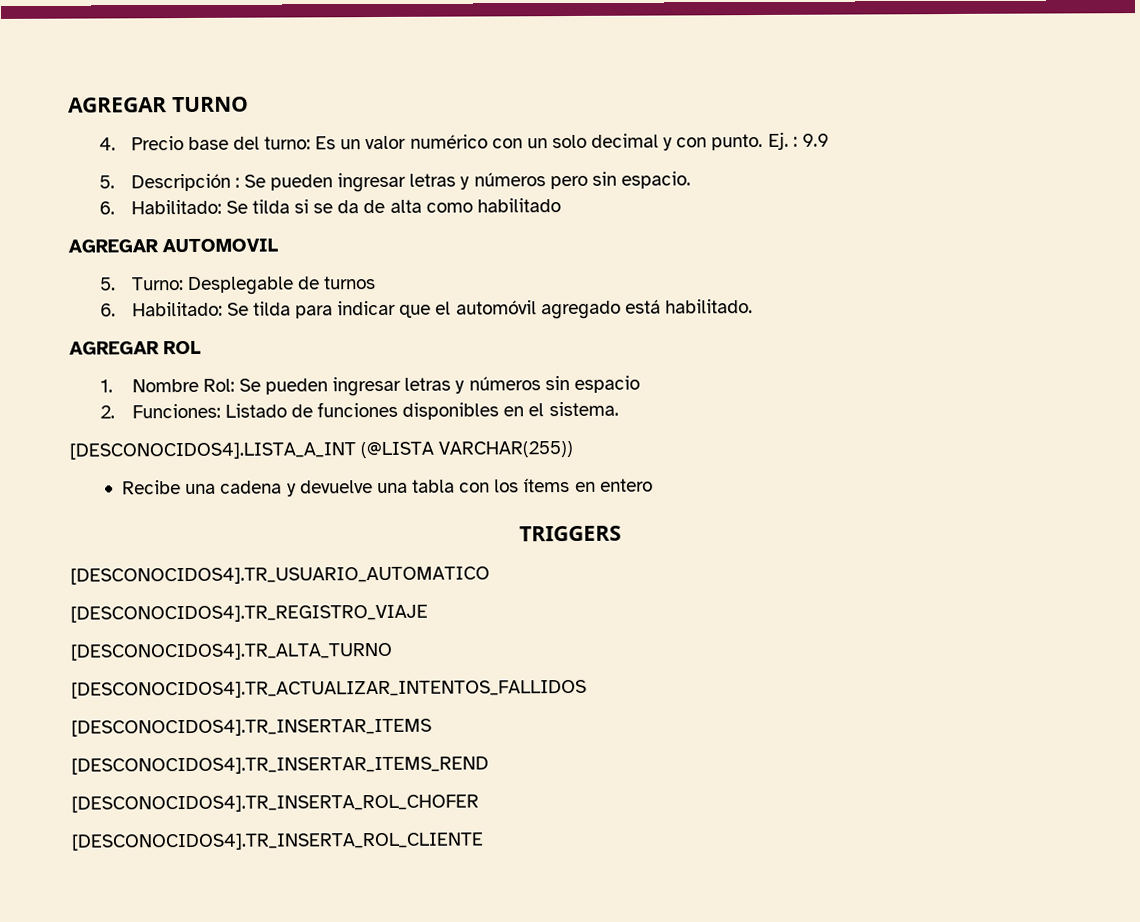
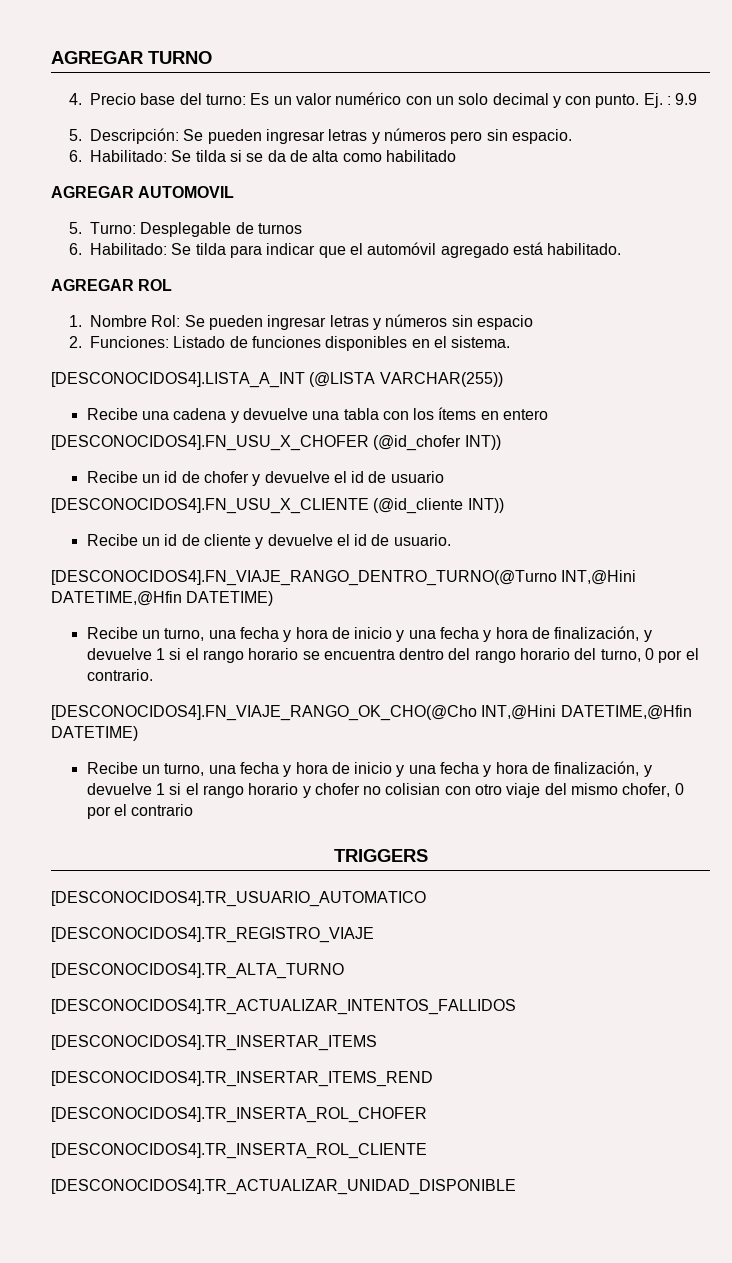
[130,173,240,192] Descripción : -> [89,128,179,144] Descripción:
(653, 485) none -> [51,435,501,451] [86,471,444,486] [51,498,504,514] [86,534,451,549] [51,570,637,586] [51,591,274,606] [86,626,652,642] [86,648,699,663] [86,669,153,681] [51,705,692,721] [51,726,138,741] [86,761,652,777] [86,783,684,798] [86,804,194,819] // [DESCONOCIDOS4].FN_USU_X_CHOFER (@id_chofer INT)) // Recibe un id de chofer y devuelve el id de usuario // [DESCONOCIDOS4].FN_USU_X_CLIENTE (@id_cliente INT)) // Recibe un id de cliente y devuelve el id de usuario. // [DESCONOCIDOS4].FN_VIAJE_RANGO_DENTRO_TURNO(@Turno INT,@Hini DATETIME,@Hfin DATETIME) // Recibe un turno, una fecha y hora de inicio y una fecha y hora de finalización, y devuelve 1 si el rango horario se encuentra dentro del rango horario del turno, 0 por el contrario. // [DESCONOCIDOS4].FN_VIAJE_RANGO_OK_CHO(@Cho INT,@Hini DATETIME,@Hfin DATETIME) // Recibe un turno, una fecha y hora de inicio y una fecha y hora de finalización, y devuelve 1 si el rango horario y chofer no colisian con otro viaje del mismo chofer, 0 por el contrario
(484, 841) none -> [51,1179,516,1195] // [DESCONOCIDOS4].TR_ACTUALIZAR_UNIDAD_DISPONIBLE

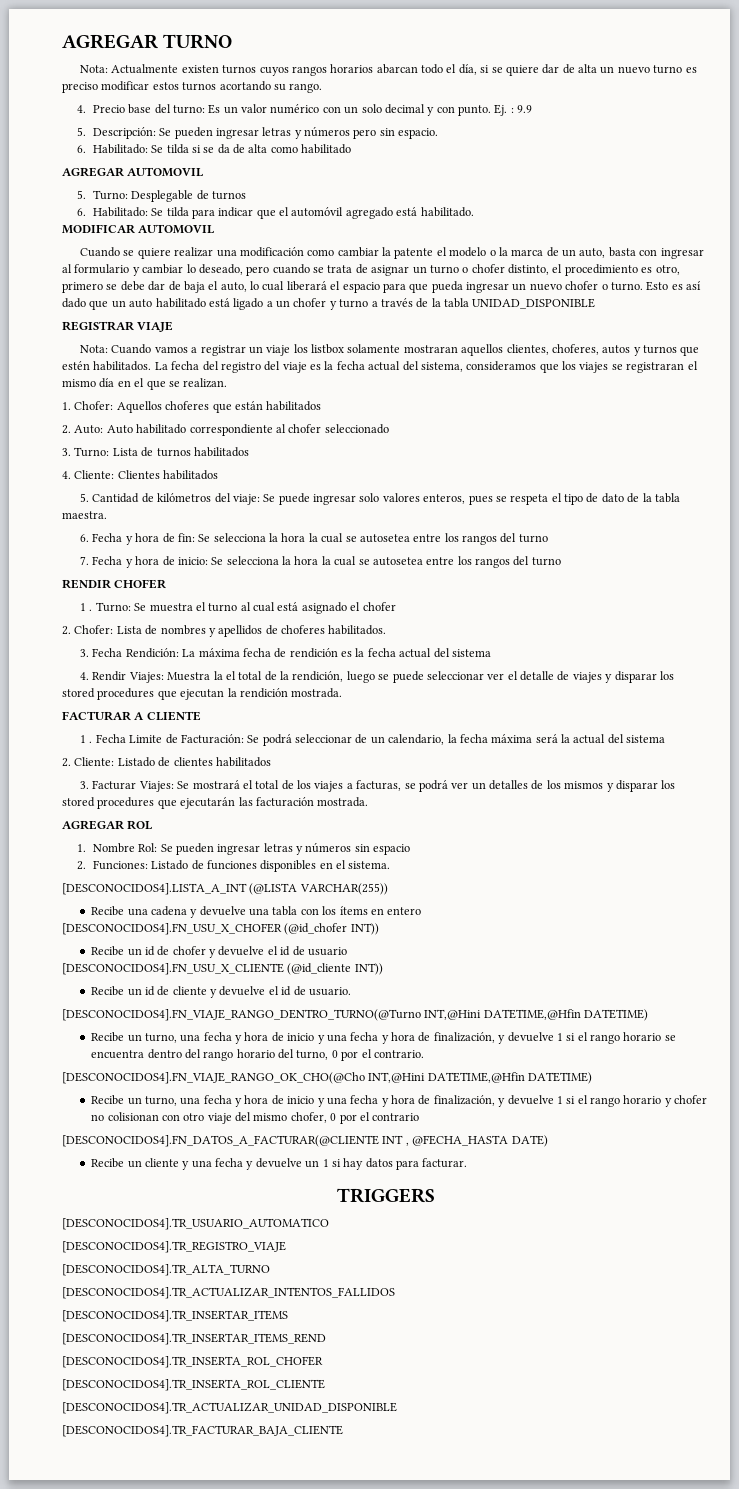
(212, 57) none -> [80,64,697,76] [62,81,323,93] // Nota: Actualmente existen turnos cuyos rangos horarios abarcan todo el día, si se quiere dar de alta un nuevo turno es preciso modificar estos turnos acortando su rango.
(622, 249) none -> [62,224,215,234] [80,247,704,259] [62,264,680,276] [62,281,701,293] [62,298,596,310] [62,321,174,332] [80,344,700,356] [62,361,698,373] [62,378,228,390] [62,401,322,413] [62,424,389,436] [62,447,249,457] [62,470,219,480] [80,493,680,505] [62,511,107,519] [80,533,548,545] [80,556,561,568] [62,579,167,589] [80,602,396,614] [62,625,387,637] [80,648,491,658] [80,671,674,683] [62,688,343,700] [62,711,201,721] [80,734,666,746] [62,757,271,767] [80,780,676,792] [62,797,369,809] // MODIFICAR AUTOMOVIL // Cuando se quiere realizar una modificación como cambiar la patente el modelo o la marca de un auto, basta con ingresar al formulario y cambiar lo deseado, pero cuando se trata de asignar un turno o chofer distinto, el procedimiento es otro, primero se debe dar de baja el auto, lo cual liberará el espacio para que pueda ingresar un nuevo chofer o turno. Esto es así dado que un auto habilitado está ligado a un chofer y turno a través de la tabla UNIDAD_DISPONIBLE // REGISTRAR VIAJE // Nota: Cuando vamos a registrar un viaje los listbox solamente mostraran aquellos clientes, choferes, autos y turnos que estén habilitados. La fecha del registro del viaje es la fecha actual del sistema, consideramos que los viajes se registraran el mismo día en el que se realizan. // 1. Chofer: Aquellos choferes que están habilitados // 2. Auto: Auto habilitado correspondiente al chofer seleccionado // 3. Turno: Lista de turnos habilitados // 4. Cliente: Clientes habilitados // 5. Cantidad de kilómetros del viaje: Se puede ingresar solo valores enteros, pues se respeta el tipo de dato de la tabla maestra. // 6. Fecha y hora de fin: Se selecciona la hora la cual se autosetea entre los rangos del turno // 7. Fecha y hora de inicio: Se selecciona la hora la cual se autosetea entre los rangos del turno // RENDIR CHOFER // 1 . Turno: Se muestra el turno al cual está asignado el chofer // 2. Chofer: Lista de nombres y apellidos de choferes habilitados. // 3. Fecha Rendición: La máxima fecha de rendición es la fecha actual del sistema // 4. Rendir Viajes: Muestra la el total de la rendición, luego se puede seleccionar ver el detalle de viajes y disparar los stored procedures que ejecutan la rendición mostrada. // FACTURAR A CLIENTE // 1 . Fecha Limite de Facturación: Se podrá seleccionar de un calendario, la fecha máxima será la actual del sistema // 2. Cliente: Listado de clientes habilitados // 3. Facturar Viajes: Se mostrará el total de los viajes a facturas, se podrá ver un detalles de los mismos y disparar los stored procedures que ejecutarán las facturación mostrada.
[385,783,441,795] colisian -> [107,1112,159,1121] colisionan
(194, 810) none -> [62,1135,548,1147] [91,1158,468,1170] // [DESCONOCIDOS4].FN_DATOS_A_FACTURAR(@CLIENTE INT , @FECHA_HASTA DATE) // Recibe un cliente y una fecha y devuelve un 1 si hay datos para facturar.
(516, 1187) none -> [62,1425,343,1437] // [DESCONOCIDOS4].TR_FACTURAR_BAJA_CLIENTE

